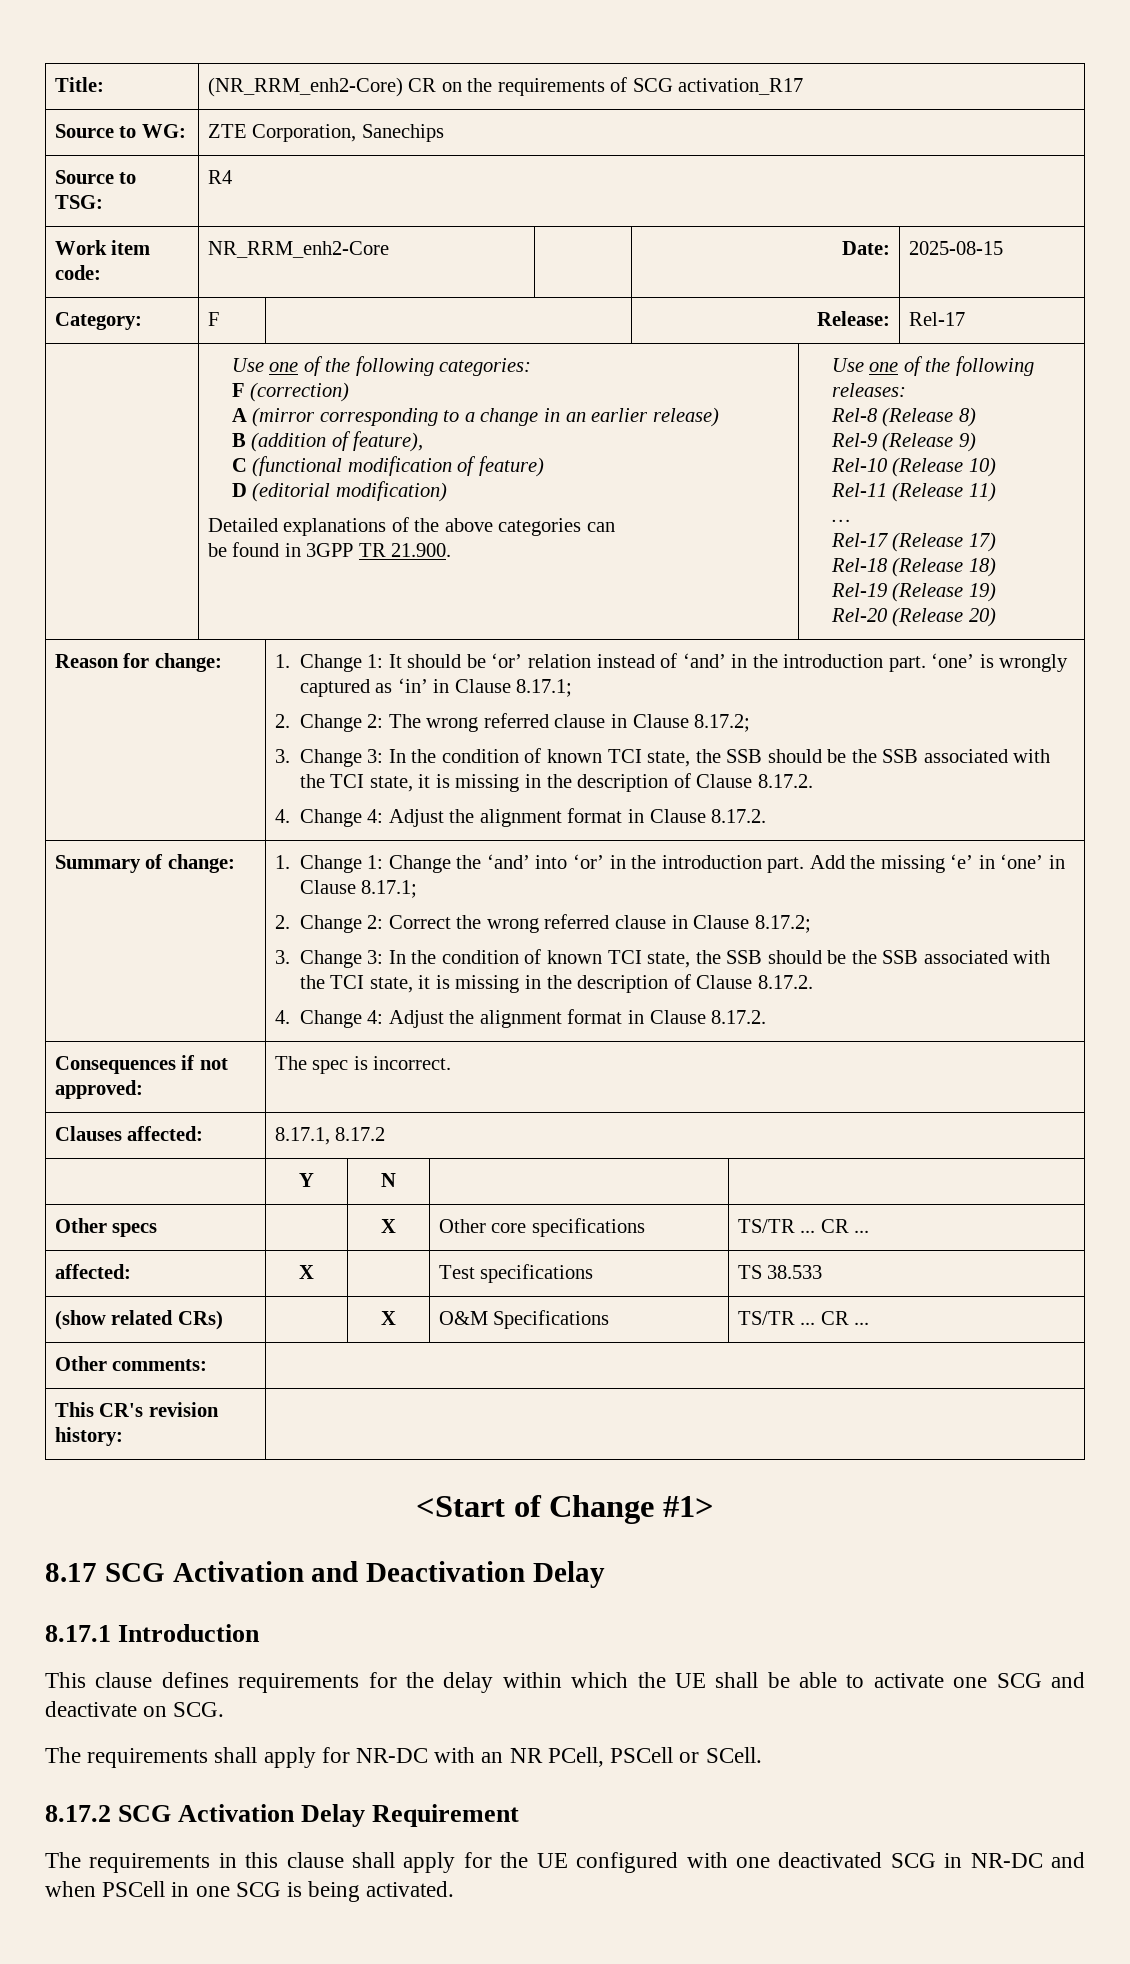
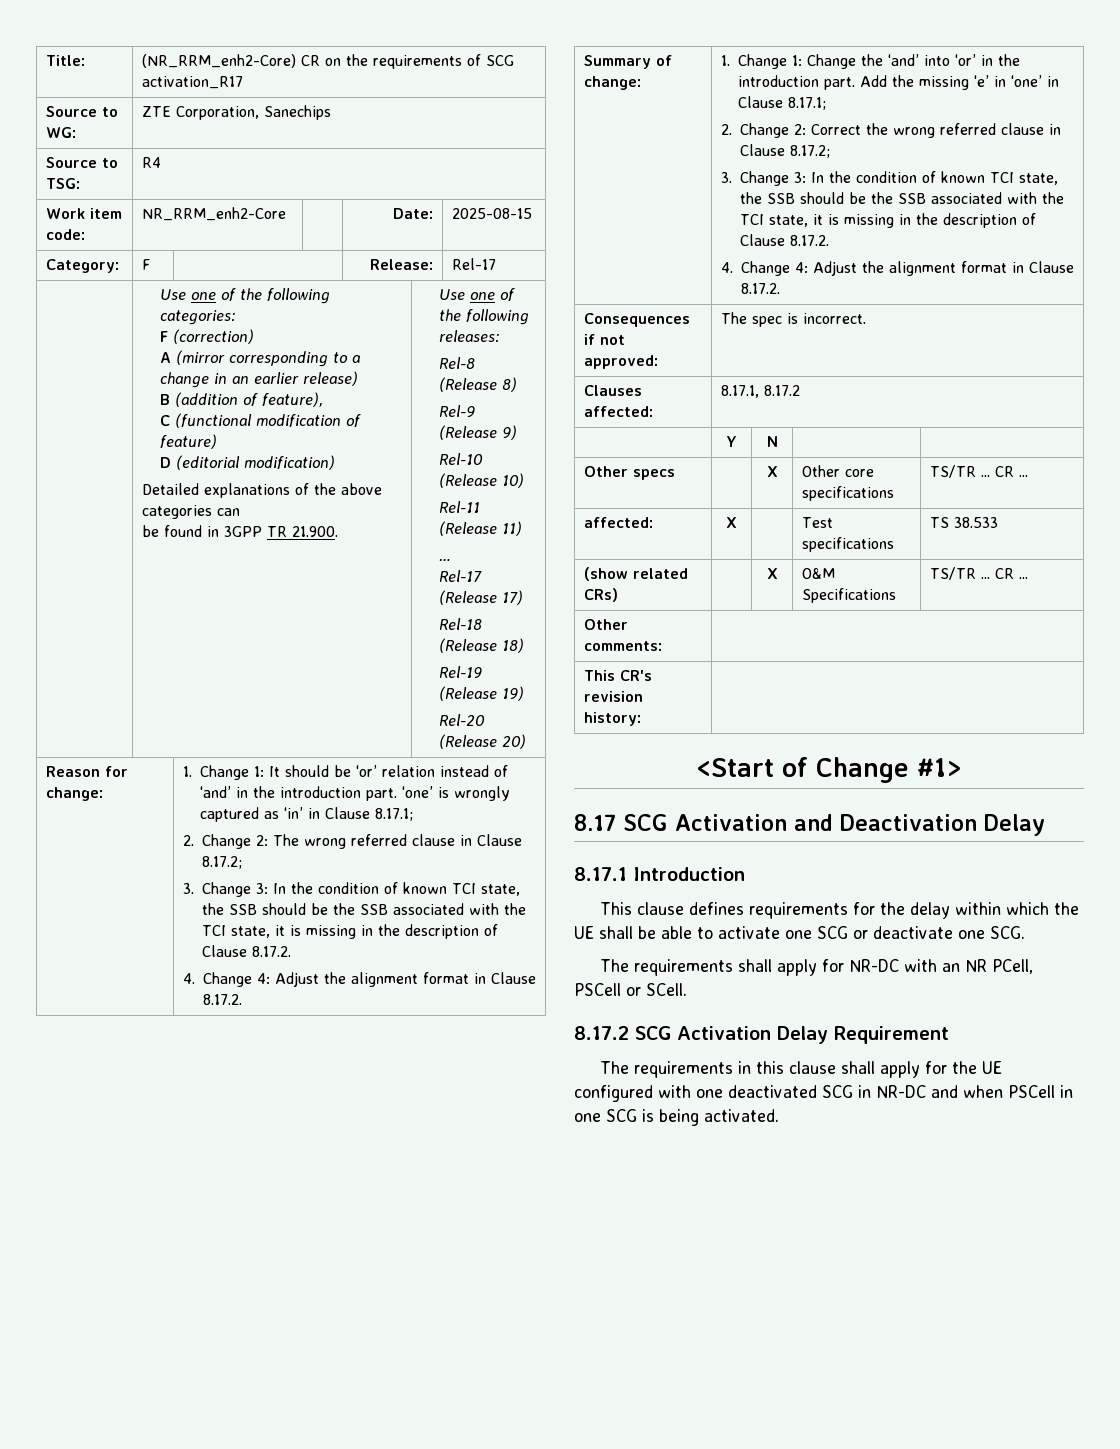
[1051,1672,1086,1688] [45,1701,168,1717] and deactivate on -> [853,926,985,939] or deactivate one

